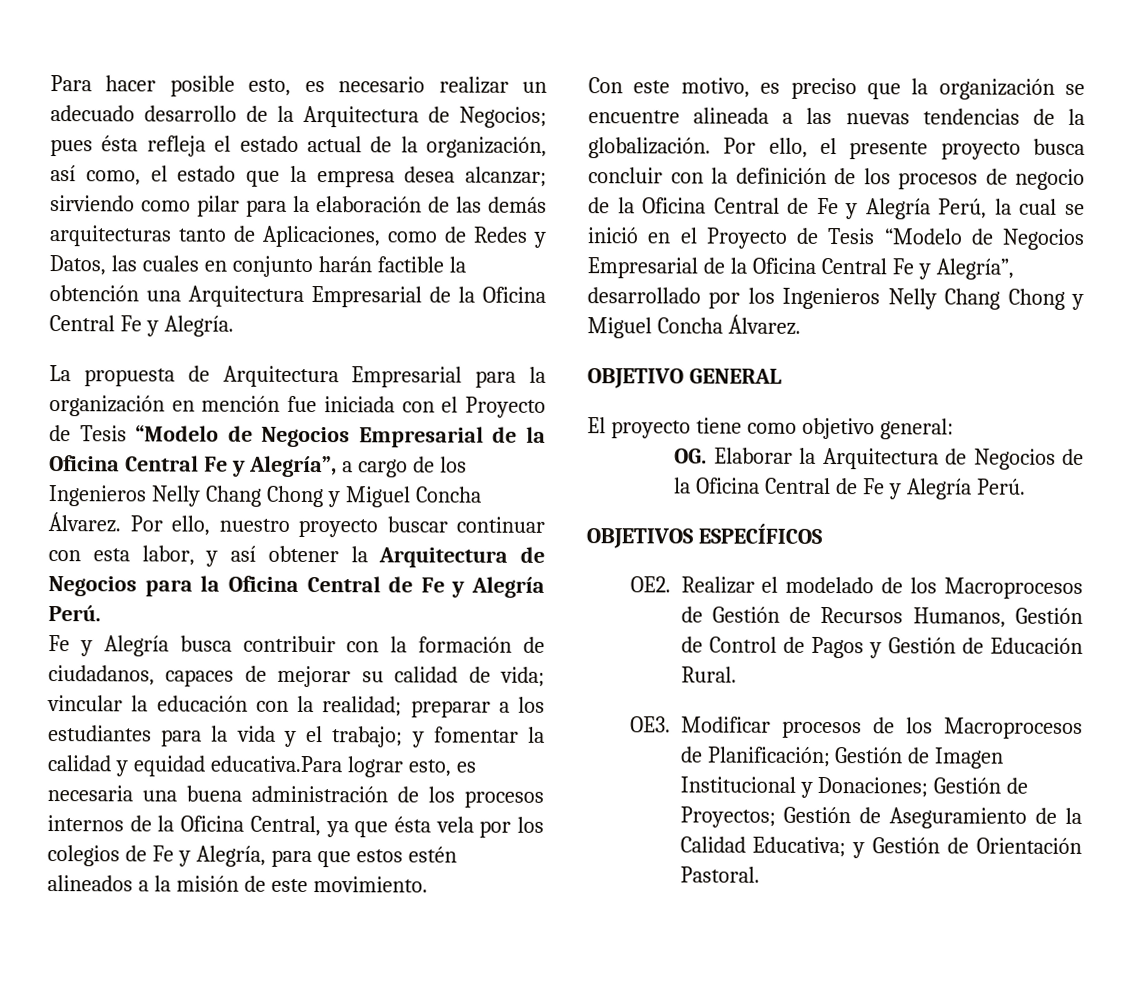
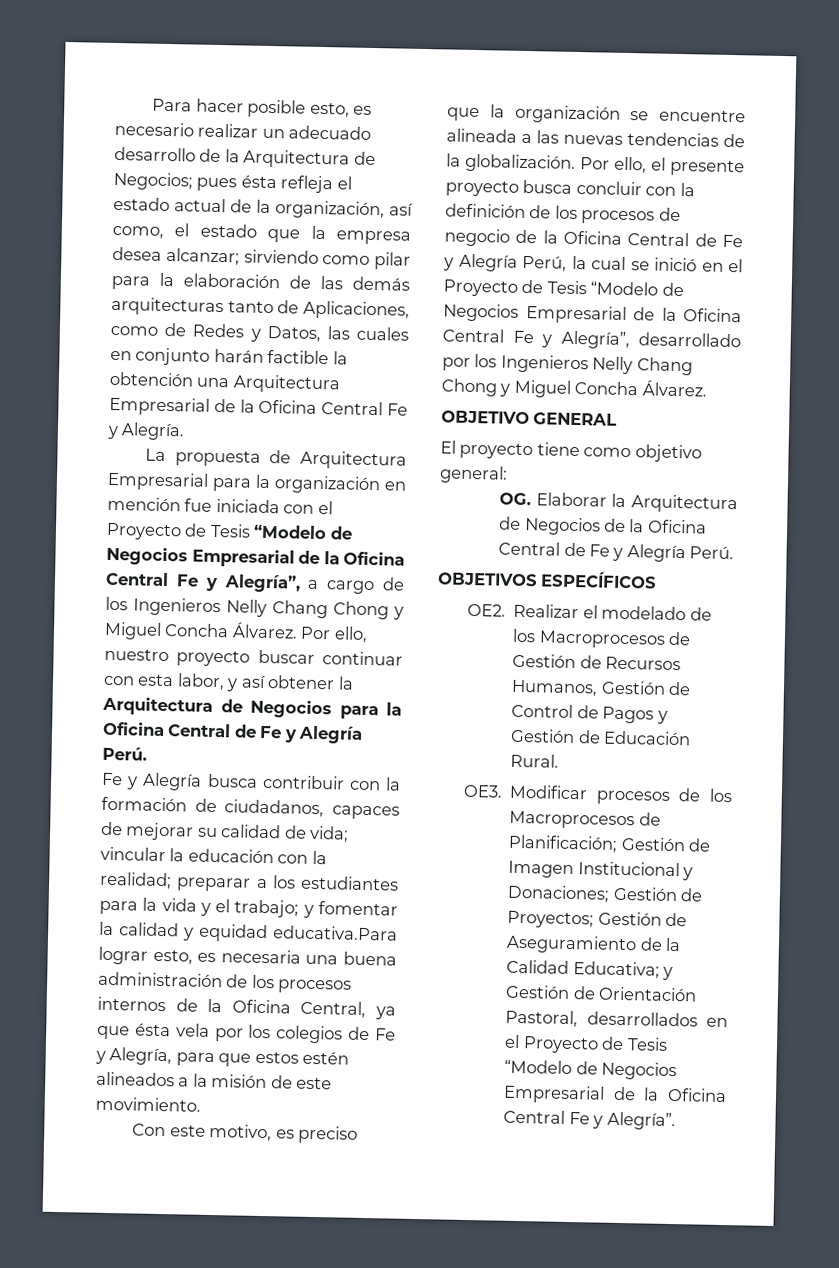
[679,866,760,883] Pastoral. -> [505,1009,728,1028] [504,1034,668,1054] [504,1059,678,1081] [503,1084,727,1104] [503,1109,676,1131] Pastoral, desarrollados en el Proyecto de Tesis “Modelo de Negocios Empresarial de la Oficina Central Fe y Alegría”.

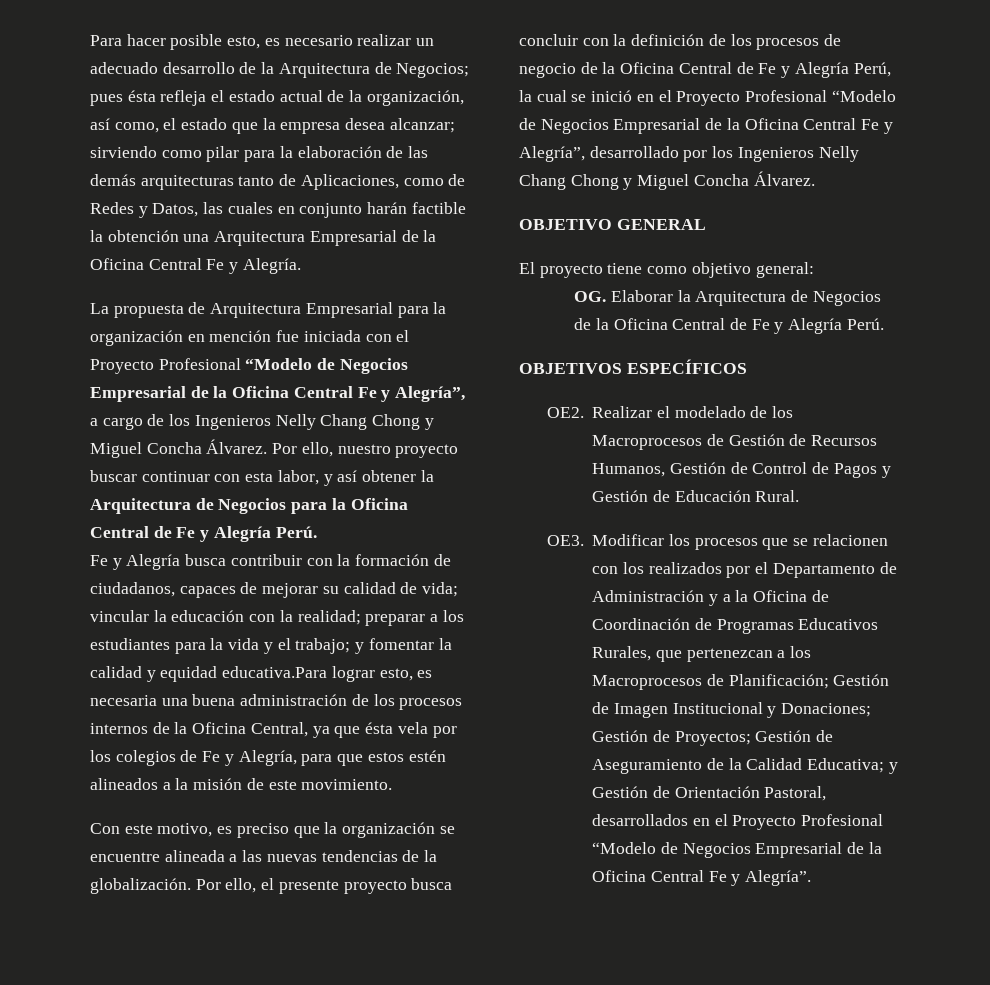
[184,523,251,538] de Tesis -> [158,358,241,370] Profesional
[521,279,587,295] de Tesis -> [745,90,828,102] Profesional
[595,788,702,805] procesos de -> [669,534,888,550] [592,562,897,578] [592,590,829,606] [592,618,879,634] [592,646,786,662] los procesos que se relacionen con los realizados por el Departamento de Administración y a la Oficina de Coordinación de Programas Educativos Rurales, que pertenezcan a
[601,1036,668,1051] de Tesis -> [801,814,884,826] Profesional

